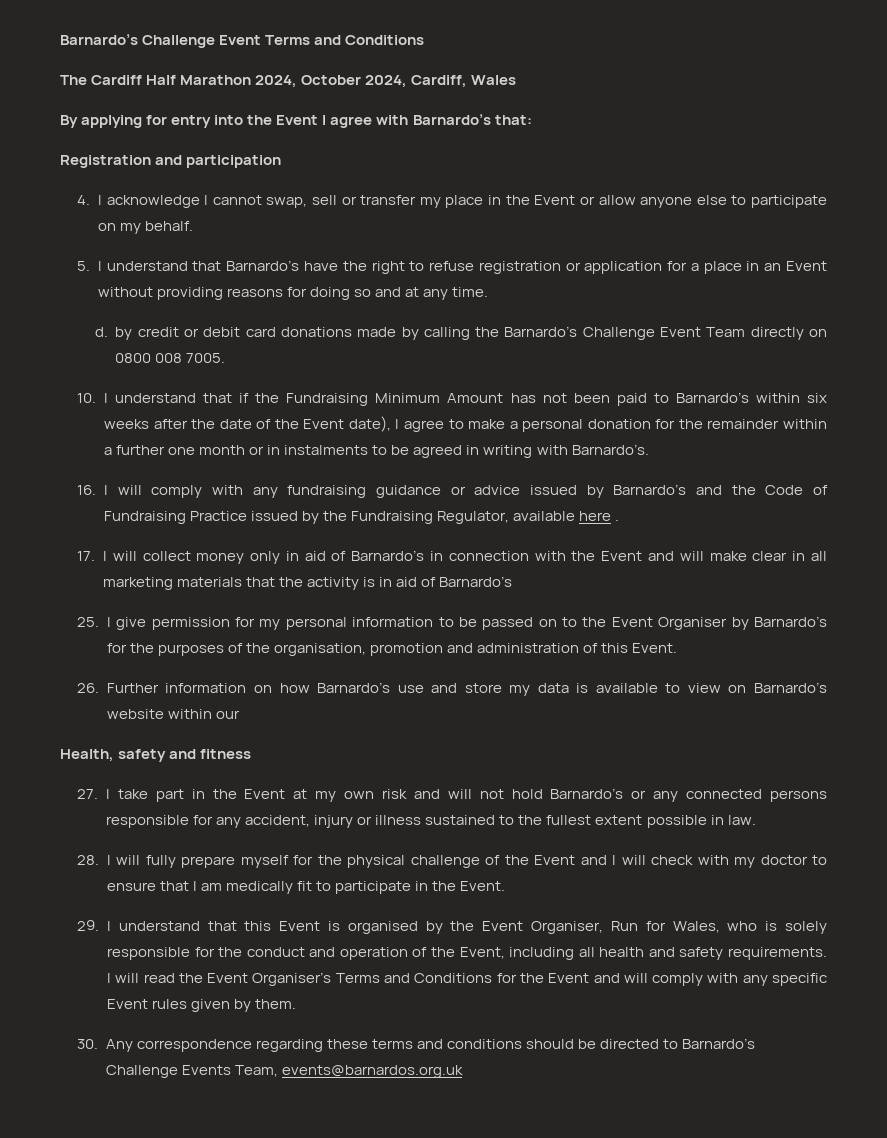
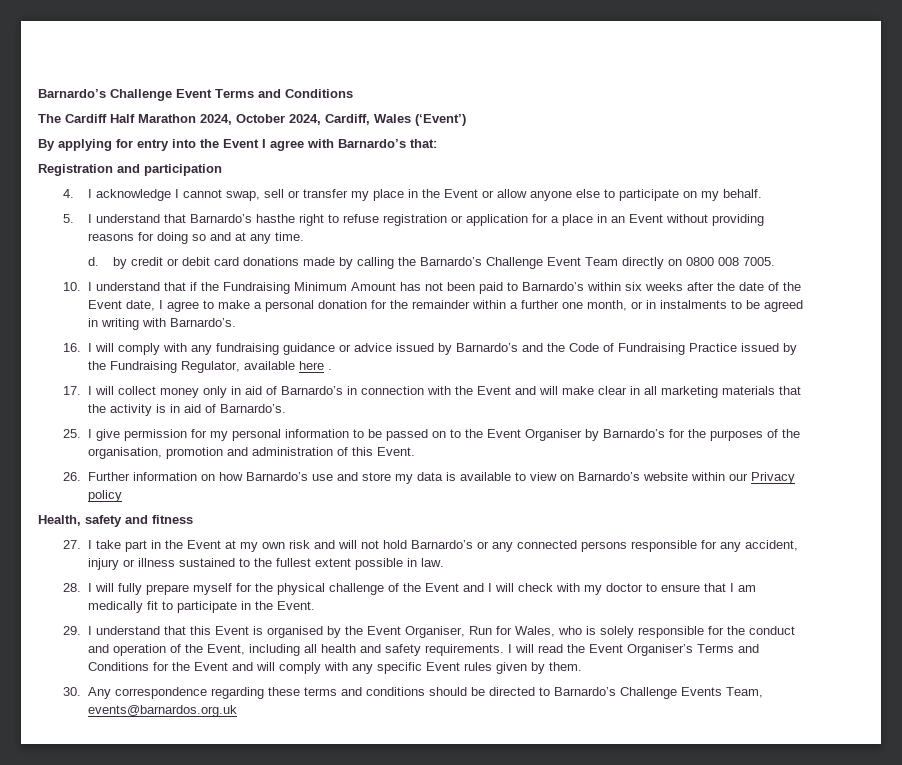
(517, 80) none -> [415,114,466,126] (‘Event’)
[304,261,367,271] have the -> [256,214,296,223] hasthe
[348,416,391,432] date), -> [126,300,156,311] date,
[199,445,246,455] month -> [587,300,628,311] month,
[439,576,513,587] Barnardo’s -> [220,404,287,413] Barnardo’s.
(241, 714) none -> [751,472,796,484] [88,490,123,502] Privacy policy

